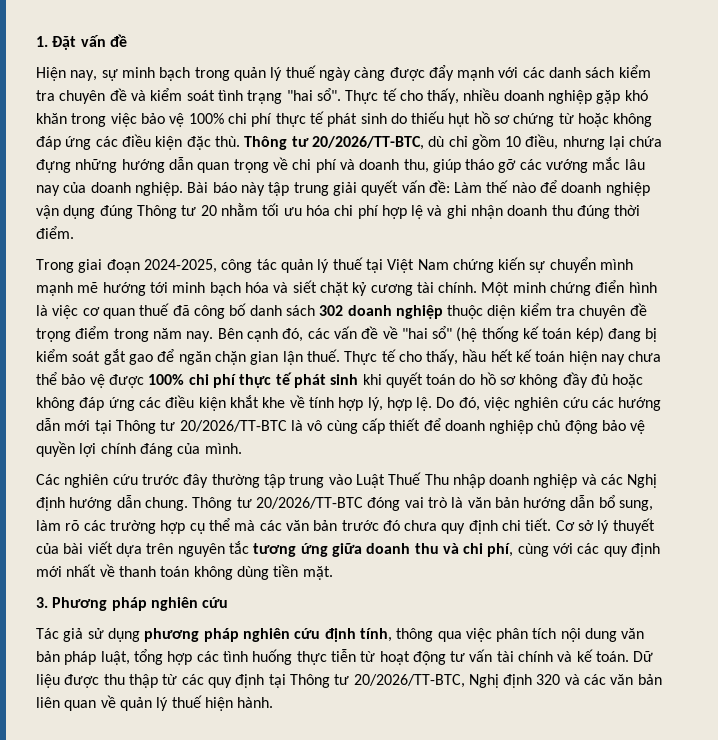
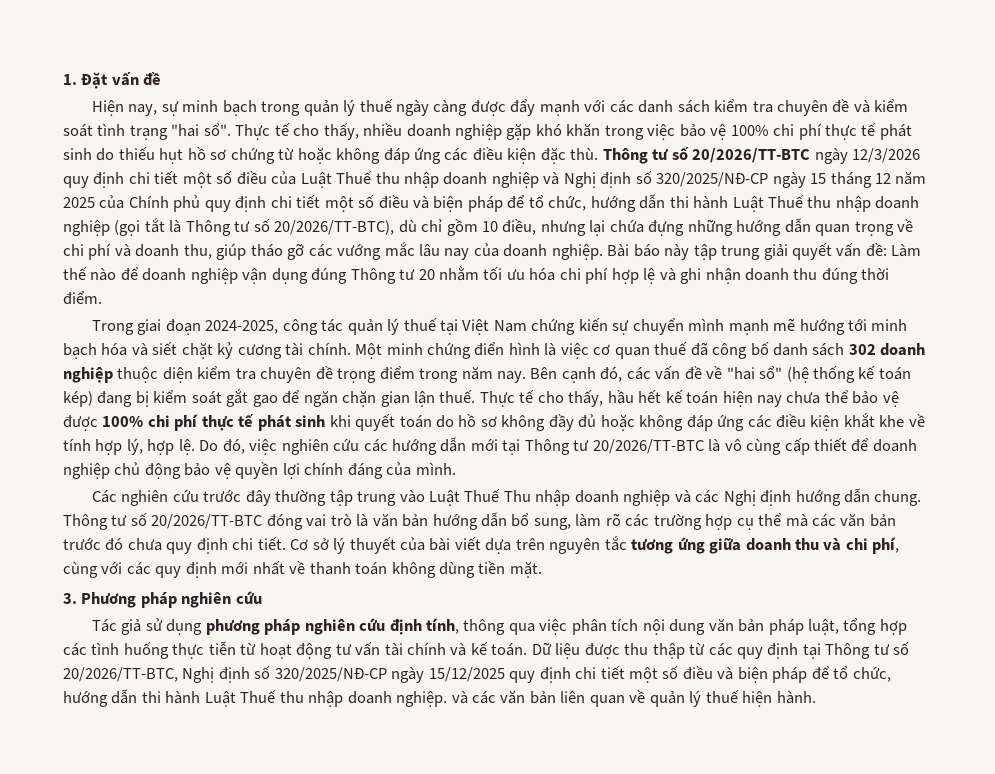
[311,136,424,150] 20/2026/TT-BTC, -> [671,147,921,164] [63,171,927,188] [63,194,920,212] [63,218,395,236] số 20/2026/TT-BTC ngày 12/3/2026 quy định chi tiết một số điều của Luật Thuế thu nhập doanh nghiệp và Nghị định số 320/2025/NĐ-CP ngày 15 tháng 12 năm 2025 của Chính phủ quy định chi tiết một số điều và biện pháp để tổ chức, hướng dẫn thi hành Luật Thuế thu nhập doanh nghiệp (gọi tắt là Thông tư số 20/2026/TT-BTC),
(252, 502) none -> [130,513,147,526] số
(350, 679) none -> [893,642,910,655] số
[536,674,561,685] 320 -> [254,666,891,683] [63,689,448,707] số 320/2025/NĐ-CP ngày 15/12/2025 quy định chi tiết một số điều và biện pháp để tổ chức, hướng dẫn thi hành Luật Thuế thu nhập doanh nghiệp.

